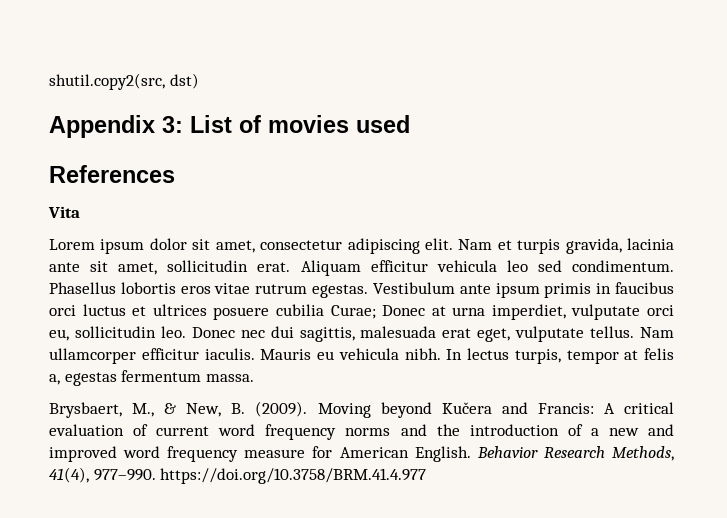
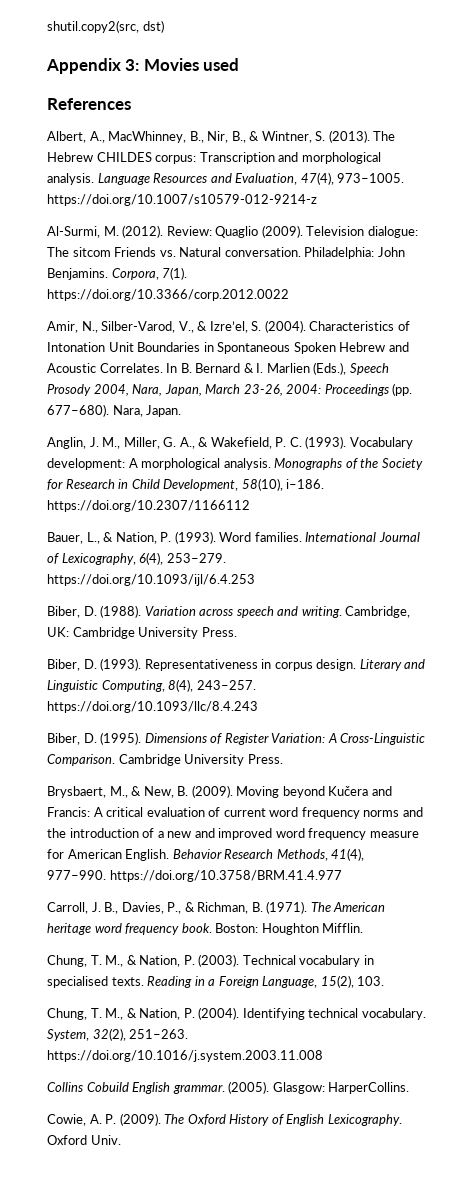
[190,115,349,133] List of movies -> [143,58,199,71] Movies
[48,206,80,218] [49,238,674,254] [49,260,675,276] [49,282,674,298] [49,304,674,320] [49,326,674,342] [49,348,674,364] [49,370,254,386] Vita // Lorem ipsum dolor sit amet, consectetur adipiscing elit. Nam et turpis gravida, lacinia ante sit amet, sollicitudin erat. Aliquam efficitur vehicula leo sed condimentum. Phasellus lobortis eros vitae rutrum egestas. Vestibulum ante ipsum primis in faucibus orci luctus et ultrices posuere cubilia Curae; Donec at urna imperdiet, vulputate orci eu, sollicitudin leo. Donec nec dui sagittis, malesuada erat eget, vulputate tellus. Nam ullamcorper efficitur iaculis. Mauris eu vehicula nibh. In lectus turpis, tempor at felis a, egestas fermentum massa. -> [47,130,396,143] [47,152,381,164] [47,172,405,185] [47,194,317,206] [47,225,418,238] [47,247,405,259] [47,267,188,280] [47,289,289,301] [47,320,410,333] [47,342,409,354] [47,362,389,375] [47,383,413,396] [47,404,182,417] [47,436,413,449] [47,458,423,470] [47,478,325,491] [47,500,250,512] [47,531,420,544] [47,552,226,565] [47,574,255,586] [47,605,411,618] [47,627,237,639] [47,658,426,671] [47,679,256,692] [47,701,258,713] [47,732,426,745] [47,754,283,766] Albert, A., MacWhinney, B., Nir, B., & Wintner, S. (2013). The Hebrew CHILDES corpus: Transcription and morphological analysis. Language Resources and Evaluation, 47(4), 973–1005. https://doi.org/10.1007/s10579-012-9214-z // Al-Surmi, M. (2012). Review: Quaglio (2009). Television dialogue: The sitcom Friends vs. Natural conversation. Philadelphia: John Benjamins. Corpora, 7(1). https://doi.org/10.3366/corp.2012.0022 // Amir, N., Silber-Varod, V., & Izre’el, S. (2004). Characteristics of Intonation Unit Boundaries in Spontaneous Spoken Hebrew and Acoustic Correlates. In B. Bernard & I. Marlien (Eds.), Speech Prosody 2004, Nara, Japan, March 23-26, 2004: Proceedings (pp. 677–680). Nara, Japan. // Anglin, J. M., Miller, G. A., & Wakefield, P. C. (1993). Vocabulary development: A morphological analysis. Monographs of the Society for Research in Child Development, 58(10), i–186. https://doi.org/10.2307/1166112 // Bauer, L., & Nation, P. (1993). Word families. International Journal of Lexicography, 6(4), 253–279. https://doi.org/10.1093/ijl/6.4.253 // Biber, D. (1988). Variation across speech and writing. Cambridge, UK: Cambridge University Press. // Biber, D. (1993). Representativeness in corpus design. Literary and Linguistic Computing, 8(4), 243–257. https://doi.org/10.1093/llc/8.4.243 // Biber, D. (1995). Dimensions of Register Variation: A Cross-Linguistic Comparison. Cambridge University Press.
(427, 476) none -> [47,901,386,914] [47,923,364,935] [47,954,374,967] [47,975,385,988] [47,1007,426,1020] [47,1028,189,1041] [47,1050,323,1062] [47,1081,410,1094] [47,1113,402,1126] [47,1135,121,1145] // Carroll, J. B., Davies, P., & Richman, B. (1971). The American heritage word frequency book. Boston: Houghton Mifflin. // Chung, T. M., & Nation, P. (2003). Technical vocabulary in specialised texts. Reading in a Foreign Language, 15(2), 103. // Chung, T. M., & Nation, P. (2004). Identifying technical vocabulary. System, 32(2), 251–263. https://doi.org/10.1016/j.system.2003.11.008 // Collins Cobuild English grammar. (2005). Glasgow: HarperCollins. // Cowie, A. P. (2009). The Oxford History of English Lexicography. Oxford Univ.

